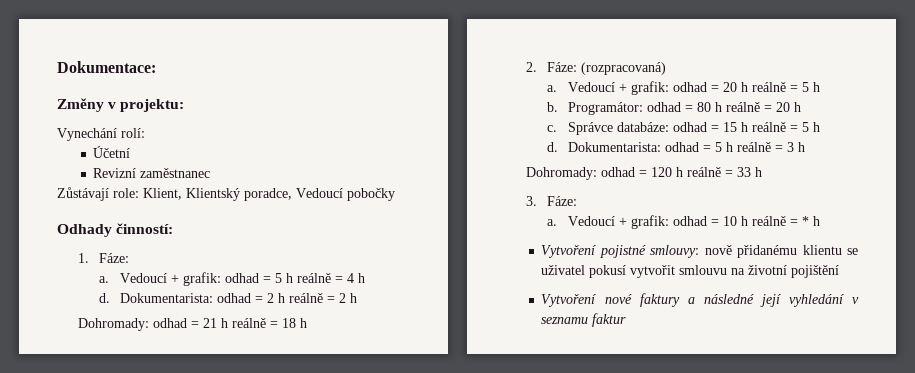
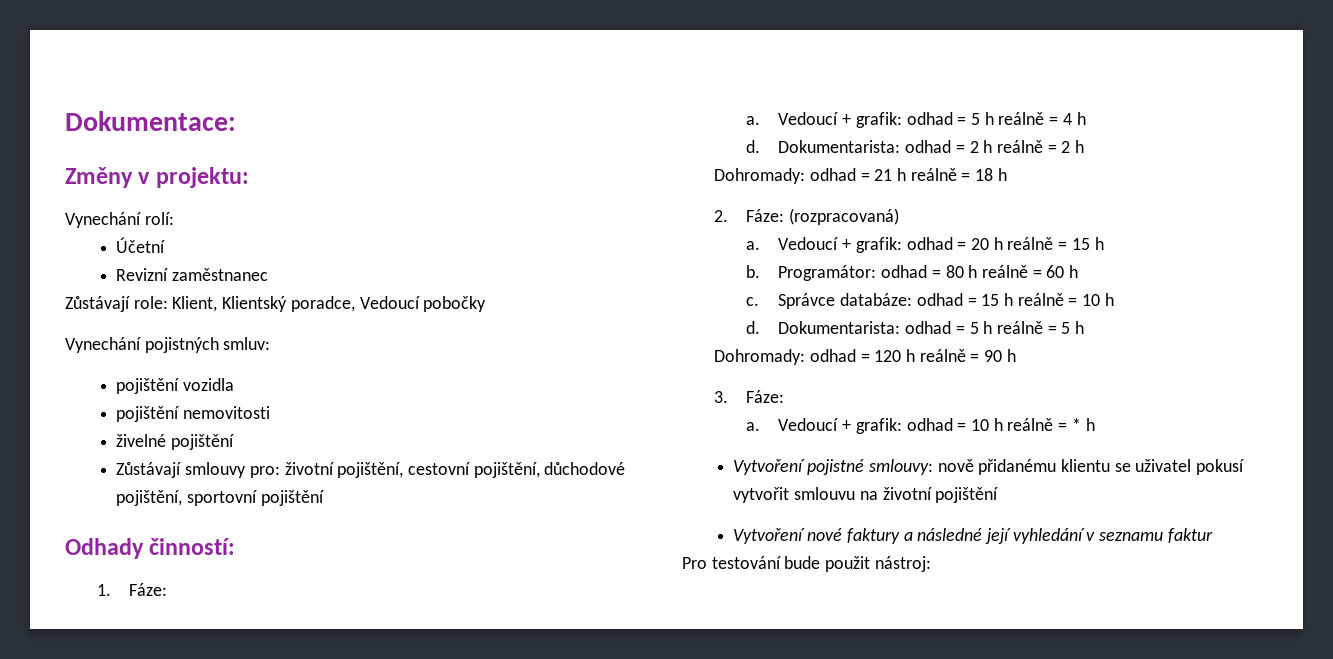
(395, 194) none -> [65,337,271,353] [116,378,235,394] [116,406,271,422] [116,434,235,450] [116,462,626,478] [116,490,324,506] // Vynechání pojistných smluv: // pojištění vozidla // pojištění nemovitosti // živelné pojištění // Zůstávají smlouvy pro: životní pojištění, cestovní pojištění, důchodové pojištění, sportovní pojištění
[802,82,810,92] 5 -> [1071,238,1090,250] 15
[776,102,791,112] 20 -> [1046,265,1065,278] 60
[802,122,810,132] 5 -> [1082,294,1101,306] 10
[787,142,795,152] 3 -> [1061,322,1071,334] 5
[737,167,752,177] 33 -> [984,350,1003,362] 90
(627, 320) none -> [682,556,931,572] // Pro testování bude použit nástroj:

